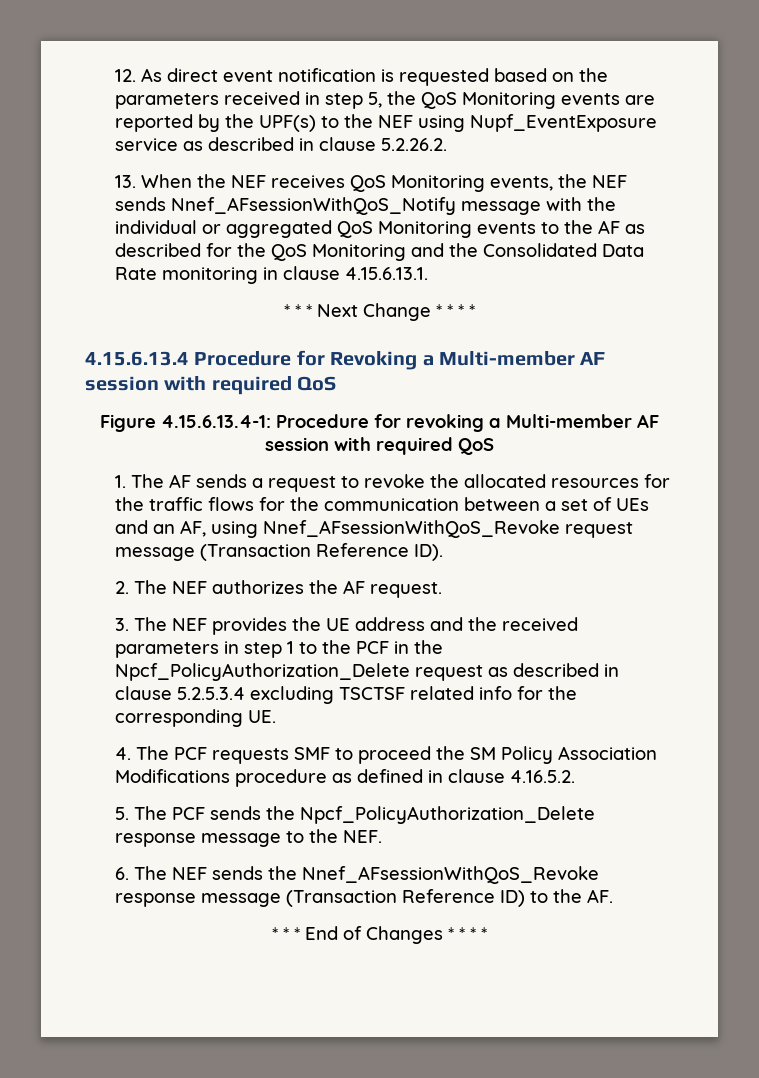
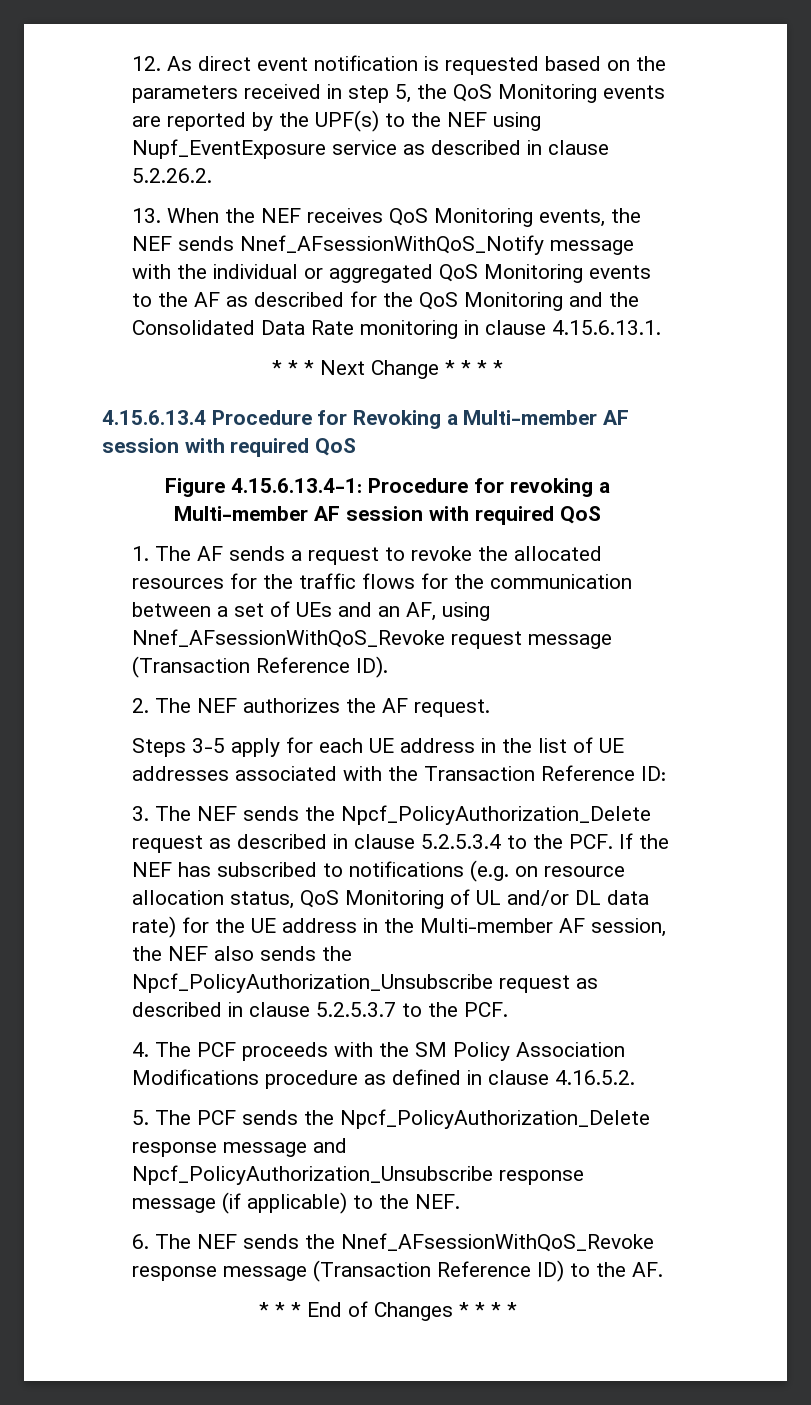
[115,617,579,635] [115,640,410,658] 3. The NEF provides the UE address and the received parameters in step 1 to the PCF in -> [131,737,624,757] [131,765,666,781] [131,806,299,821] Steps 3-5 apply for each UE address in the list of UE addresses associated with the Transaction Reference ID: // 3. The NEF sends
[250,686,578,704] [115,709,277,727] excluding TSCTSF related info for the corresponding UE. -> [506,833,669,849] [131,860,625,882] [131,889,649,909] [131,916,666,938] [131,946,352,961] [131,973,598,993] [131,1002,508,1017] to the PCF. If the NEF has subscribed to notifications (e.g. on resource allocation status, QoS Monitoring of UL and/or DL data rate) for the UE address in the Multi-member AF session, the NEF also sends the Npcf_PolicyAuthorization_Unsubscribe request as described in clause 5.2.5.3.7 to the PCF.
[212,746,432,764] requests SMF to proceed -> [241,1042,373,1061] proceeds with
(282, 840) none -> [312,1138,347,1153] [131,1165,584,1185] [131,1192,347,1214] and Npcf_PolicyAuthorization_Unsubscribe response message (if applicable)

